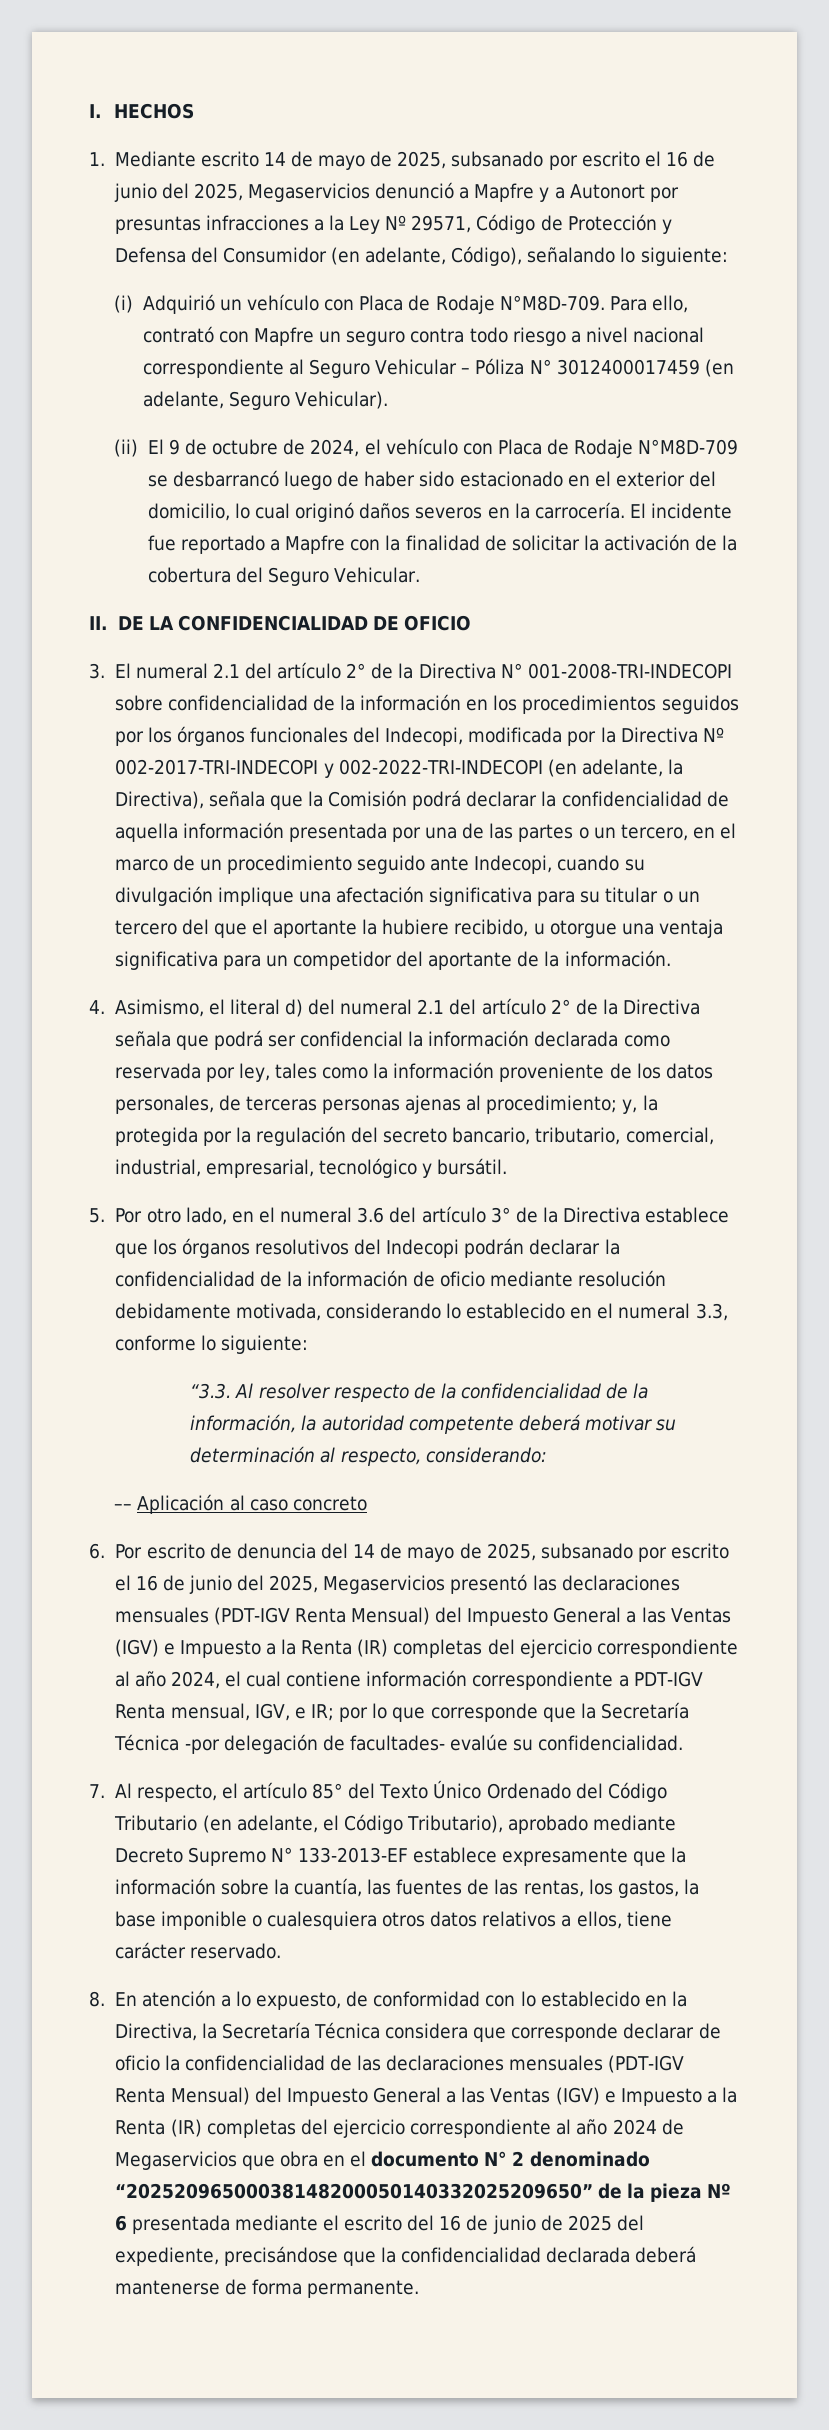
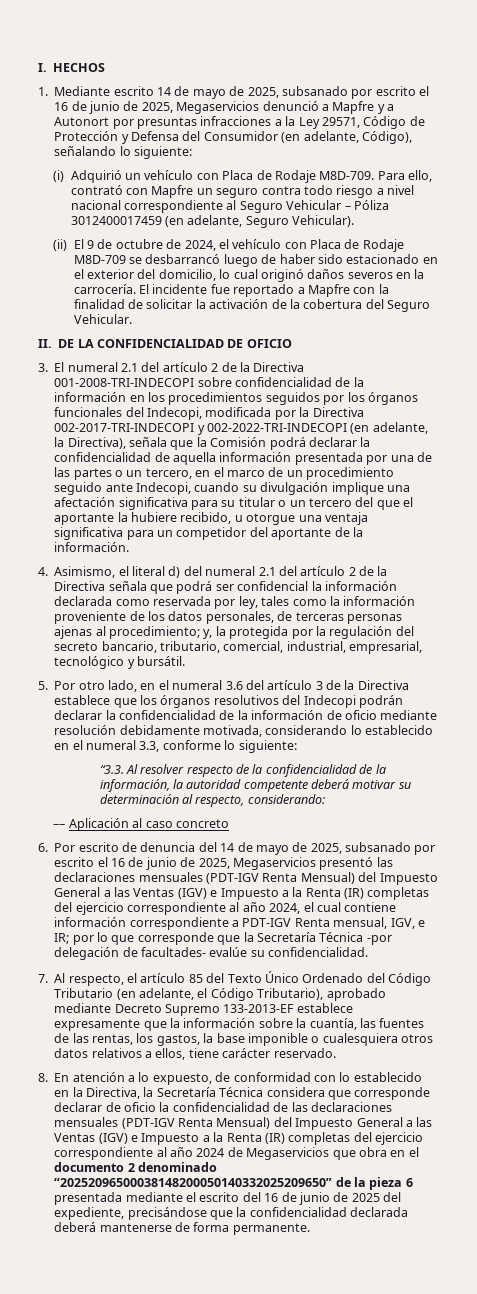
[161,183,189,199] del -> [123,101,139,111] de
[385,215,407,230] Nº -> (320, 123) none
[499,295,605,311] N°M8D-709. -> [319,171,375,180] M8D-709.
[529,359,552,374] N° -> (389, 205) none
[638,439,739,455] N°M8D-709 -> [73,255,126,264] M8D-709
[346,663,523,679] 2° de la Directiva N° -> [211,362,305,372] 2 de la Directiva
[702,727,724,742] Nº -> (364, 412) none
[550,999,571,1014] 2° -> [348,567,356,576] 2
[490,1207,511,1223] 3° -> [315,681,323,690] 3
[237,1575,265,1591] del -> [180,857,196,867] de
[312,1783,344,1799] 85° -> [188,974,203,983] 85
[270,1847,293,1862] N° -> (220, 1010) none
[484,2151,508,2166] N° -> (125, 1167) none
[707,2183,732,2198] Nº -> (403, 1183) none

